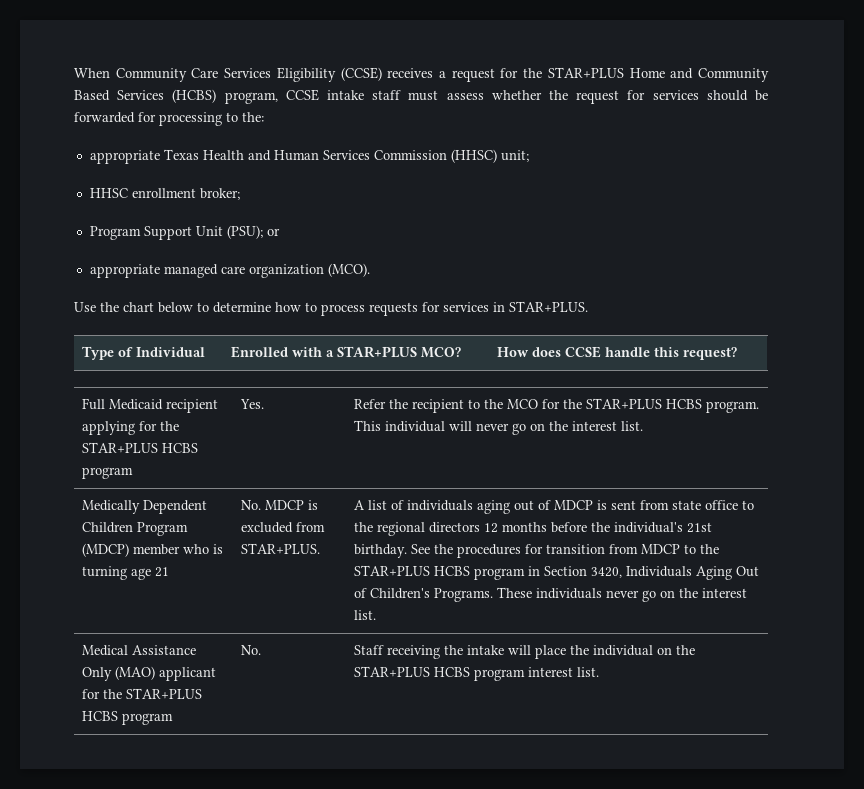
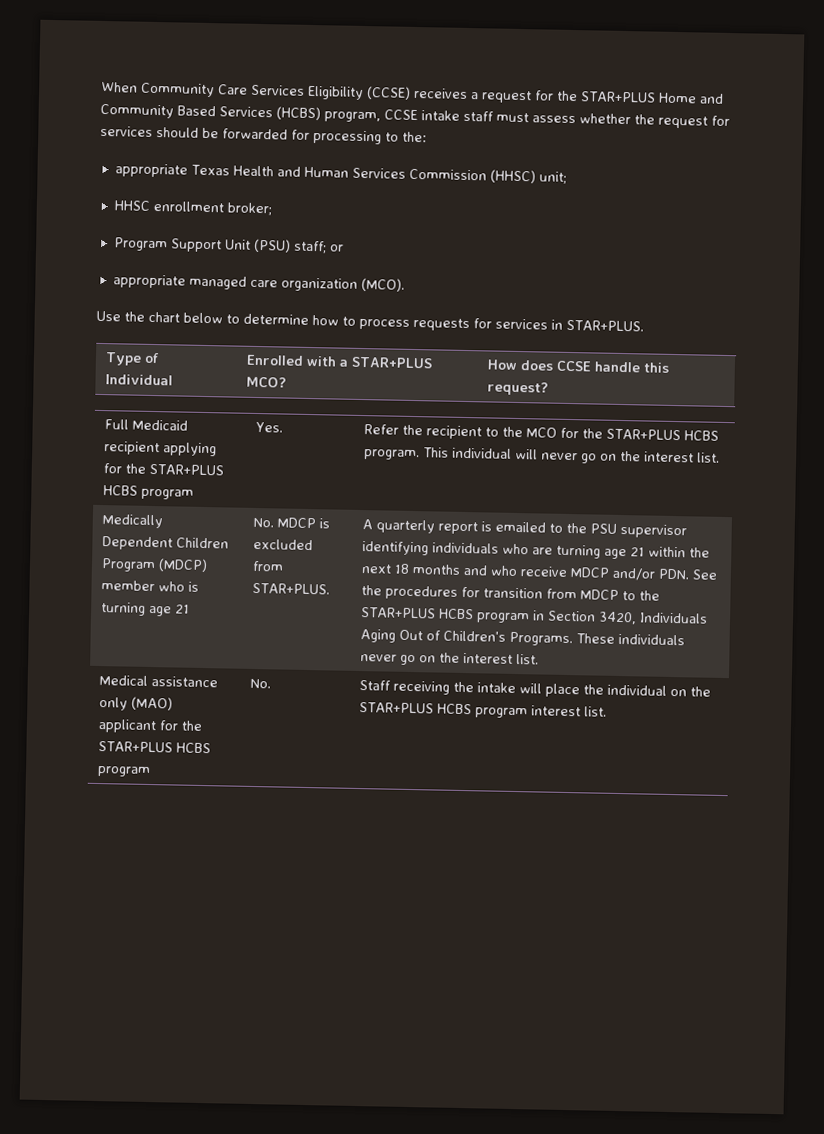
[226,225,263,239] (PSU); -> [253,238,327,254] (PSU) staff;
[367,500,754,514] [353,522,712,536] [353,544,407,558] list of individuals aging out of MDCP is sent from state office to the regional directors 12 months before the individual's 21st birthday. -> [375,519,687,539] [361,541,710,560] [360,563,690,581] quarterly report is emailed to the PSU supervisor identifying individuals who are turning age 21 within the next 18 months and who receive MDCP and/or PDN.
[131,645,196,655] [81,667,112,681] Assistance Only -> [150,676,218,688] [98,697,128,711] assistance only

